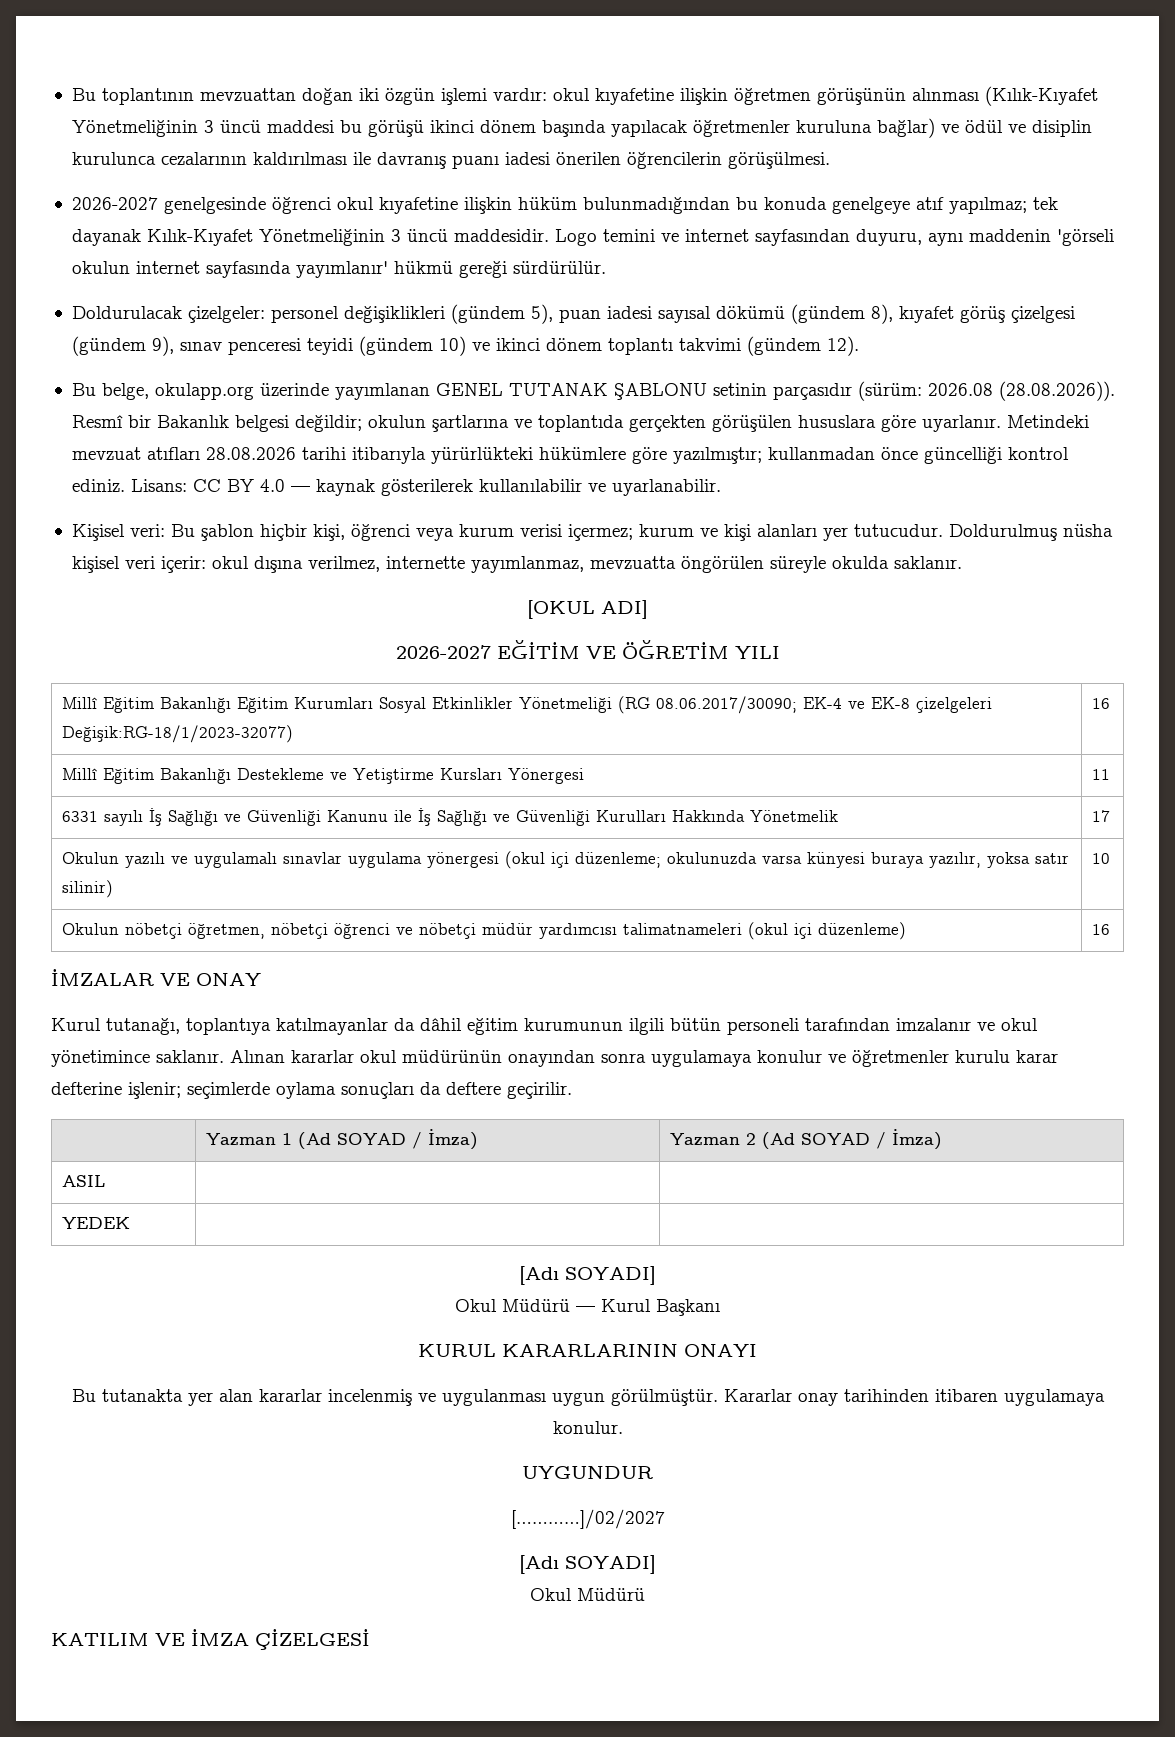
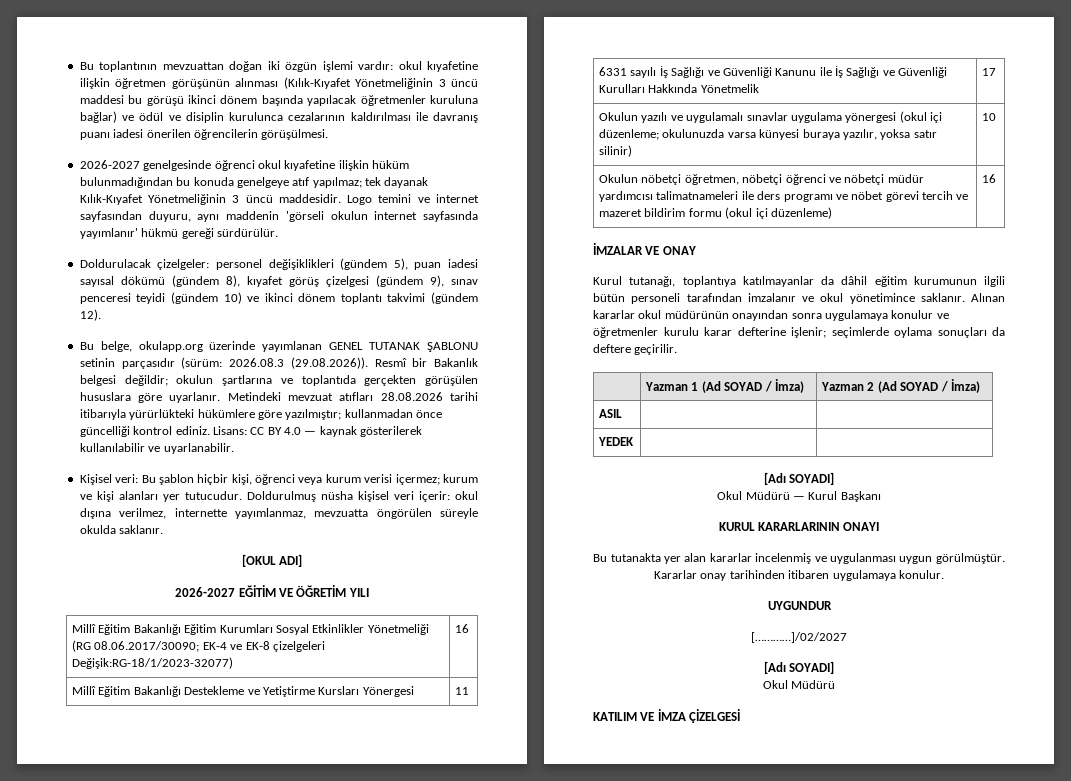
[927,381,1115,401] 2026.08 (28.08.2026)). -> [229,357,368,369] 2026.08.3 (29.08.2026)).
(743, 929) none -> [741,191,969,202] [599,208,722,217] ile ders programı ve nöbet görevi tercih ve mazeret bildirim formu

